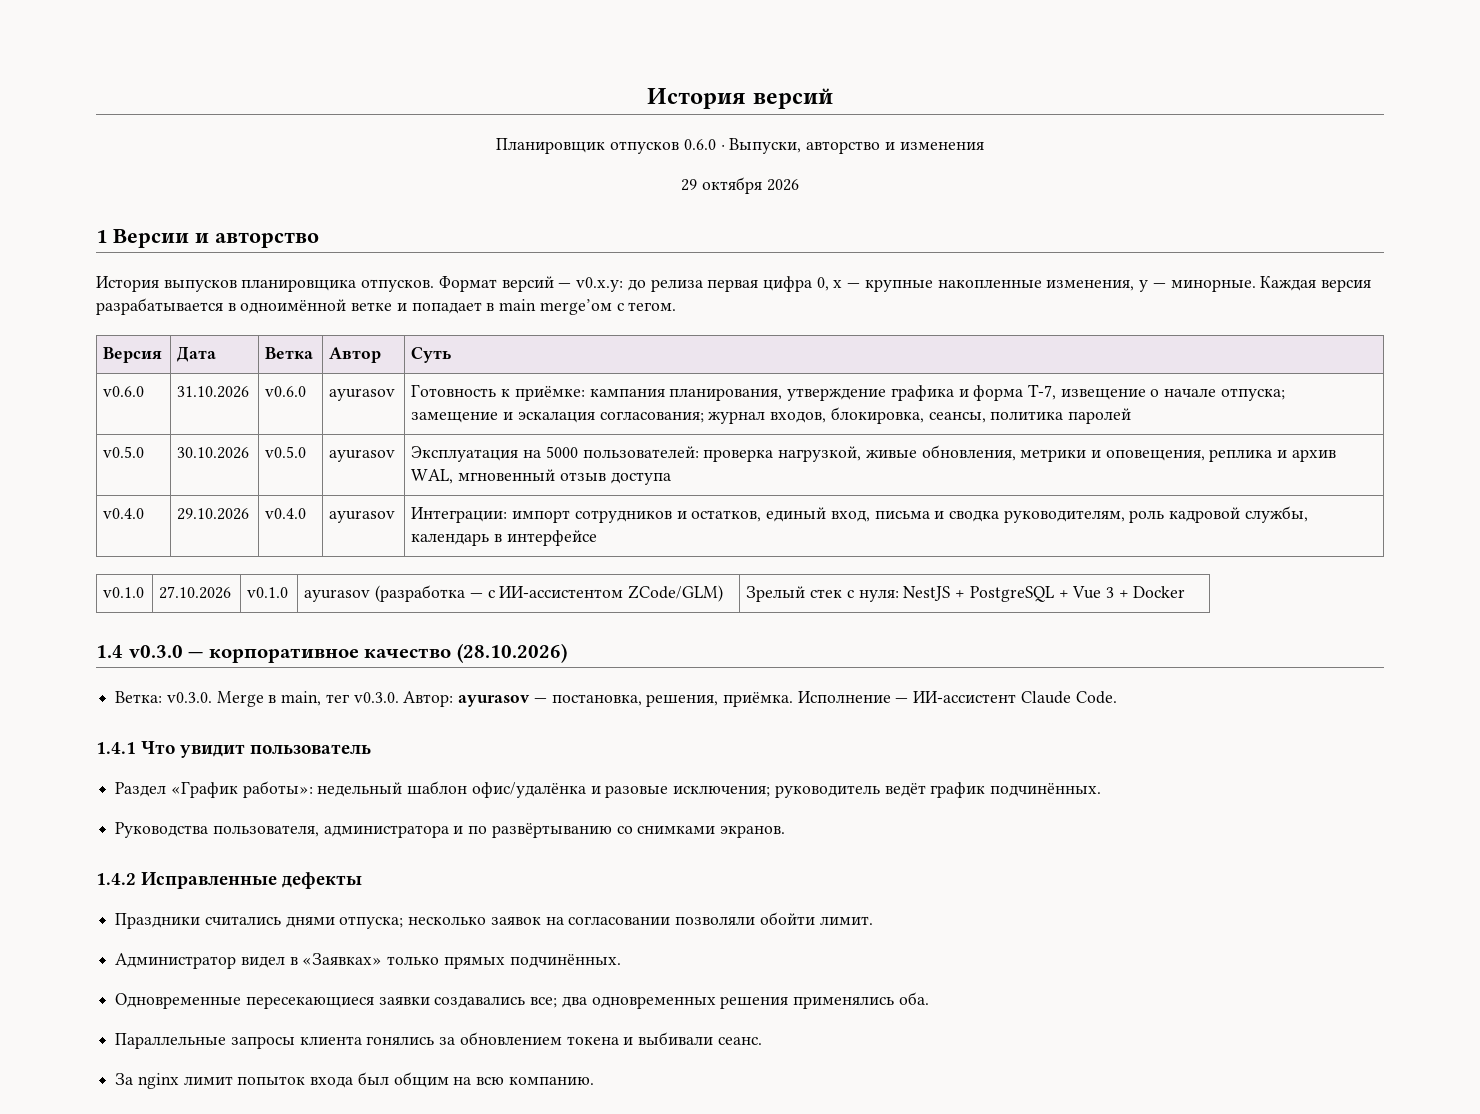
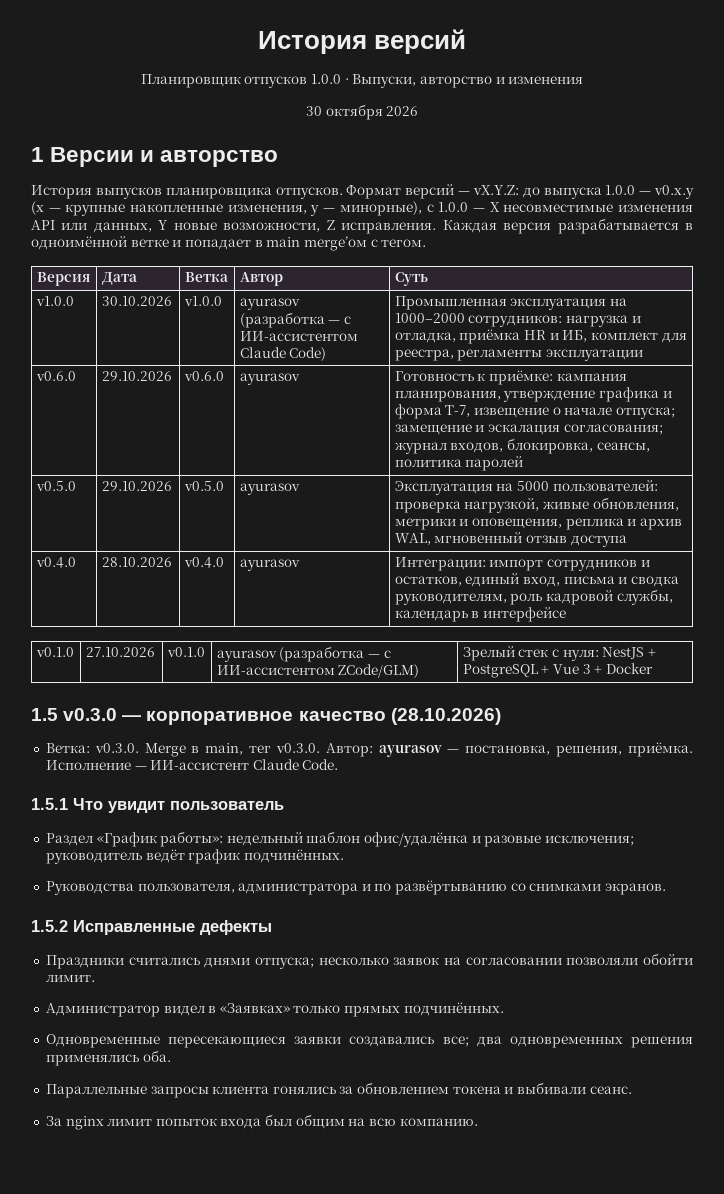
[683,139,716,150] 0.6.0 -> [311,74,342,84] 1.0.0
[681,179,698,191] 29 -> [305,106,322,116] 30
[576,276,843,292] v0.x.y: до релиза первая цифра 0, x -> [472,185,694,199] [31,201,44,215] vX.Y.Z: до выпуска 1.0.0 — v0.x.y (x
[1170,279,1256,292] минорные. -> [339,201,693,216] [31,220,437,234] минорные), с 1.0.0 — X несовместимые изменения API или данных, Y новые возможности, Z исправления.
[103,386,145,397] [177,386,250,398] // v0.6.0 | 31.10.2026 -> [35,296,74,306] [101,296,172,306] [183,296,222,306] [239,298,300,310] [239,312,352,328] [239,331,358,341] [239,347,327,361] [394,296,628,310] [394,313,641,327] [394,329,687,344] [394,349,644,361] [35,371,76,381] [101,371,172,381] // v1.0.0 | 30.10.2026 | v1.0.0 | ayurasov (разработка — с ИИ-ассистентом Claude Code) | Промышленная эксплуатация на 1000–2000 сотрудников: нагрузка и отладка, приёмка HR и ИБ, комплект для реестра, регламенты эксплуатации // v0.6.0 | 29.10.2026
[177,447,250,459] 30.10.2026 -> [101,481,172,491] 29.10.2026
[177,508,250,520] 29.10.2026 -> [101,557,172,567] 28.10.2026
[96,645,123,658] 1.4 -> [31,708,58,721] 1.5
[96,742,136,754] 1.4.1 -> [31,798,68,810] 1.5.1
[96,873,136,885] 1.4.2 -> [31,920,68,932] 1.5.2

